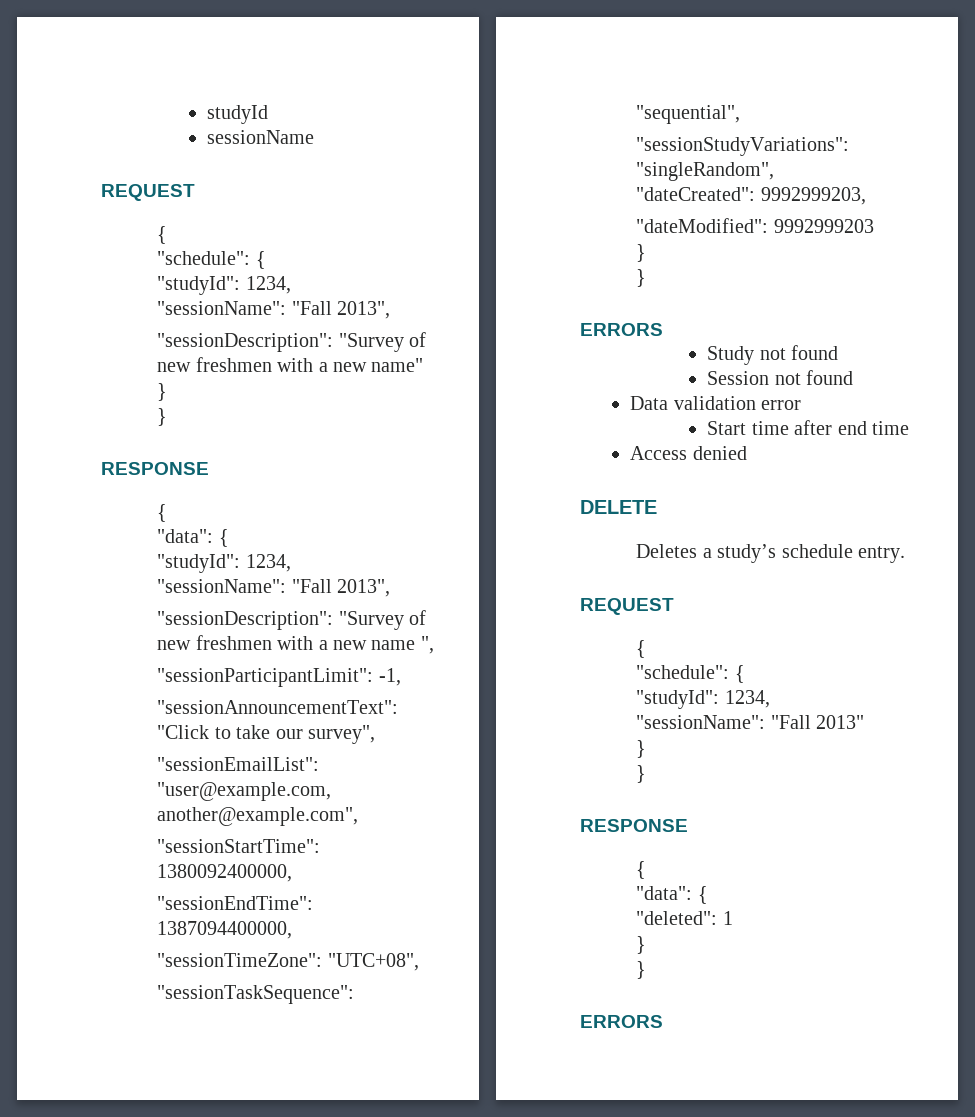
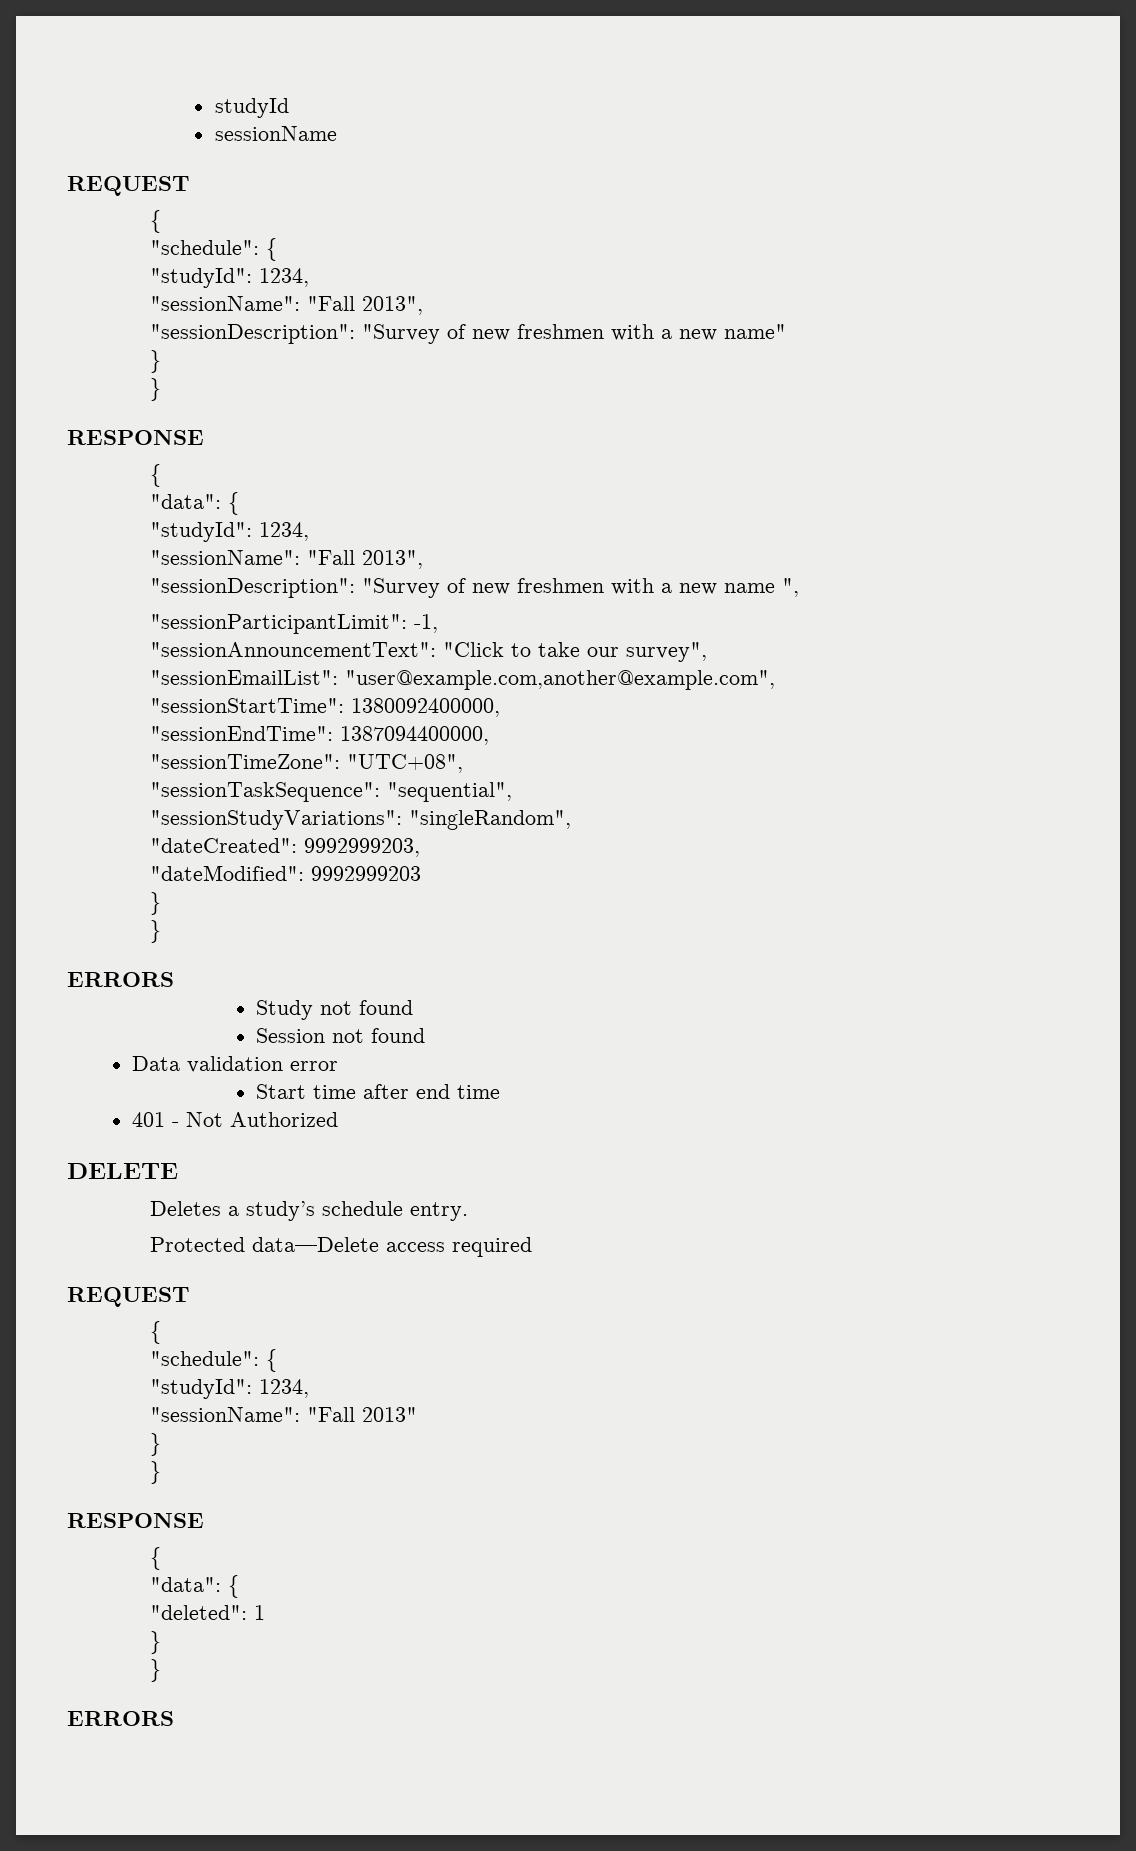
[630,446,747,460] Access denied -> [131,1112,338,1127] 401 - Not Authorized
(905, 554) none -> [149,1237,532,1257] // Protected data—Delete access required

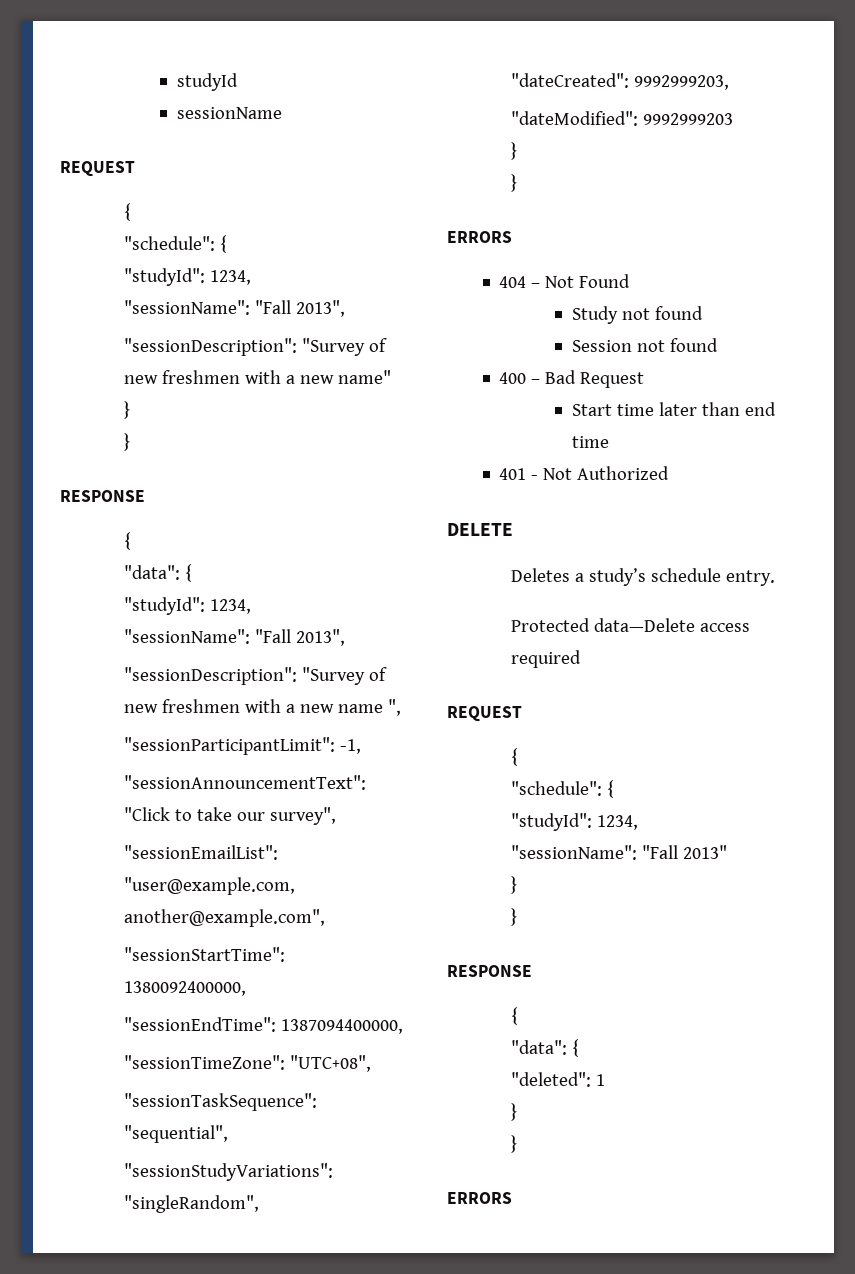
(174, 979) none -> [499,274,631,288] // 404 – Not Found
[131,1056,338,1073] Data validation error -> [499,370,645,388] 400 – Bad Request
[363,1084,410,1099] after -> [658,402,740,416] later than

